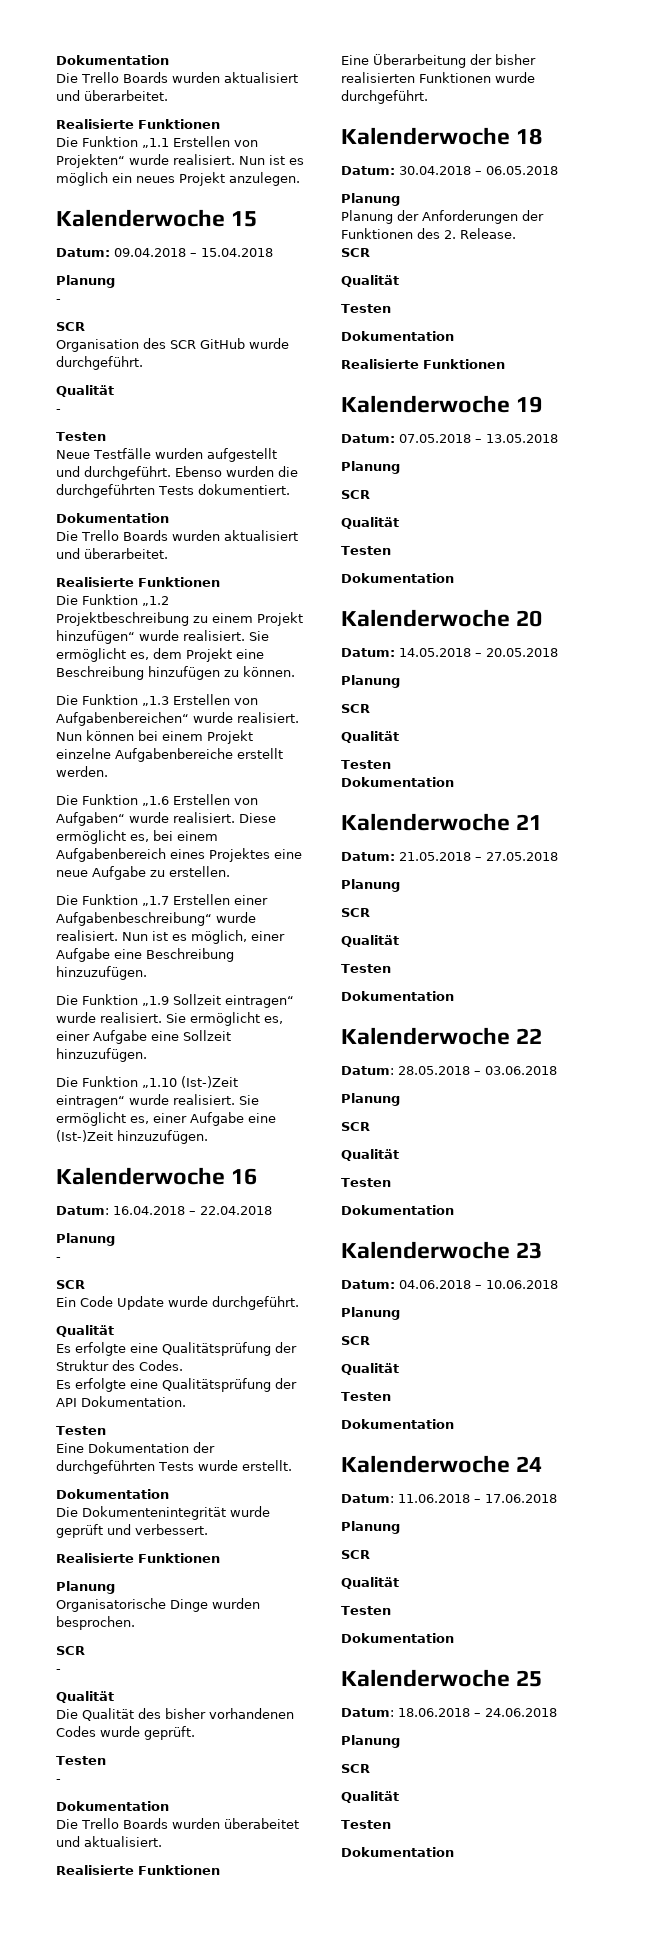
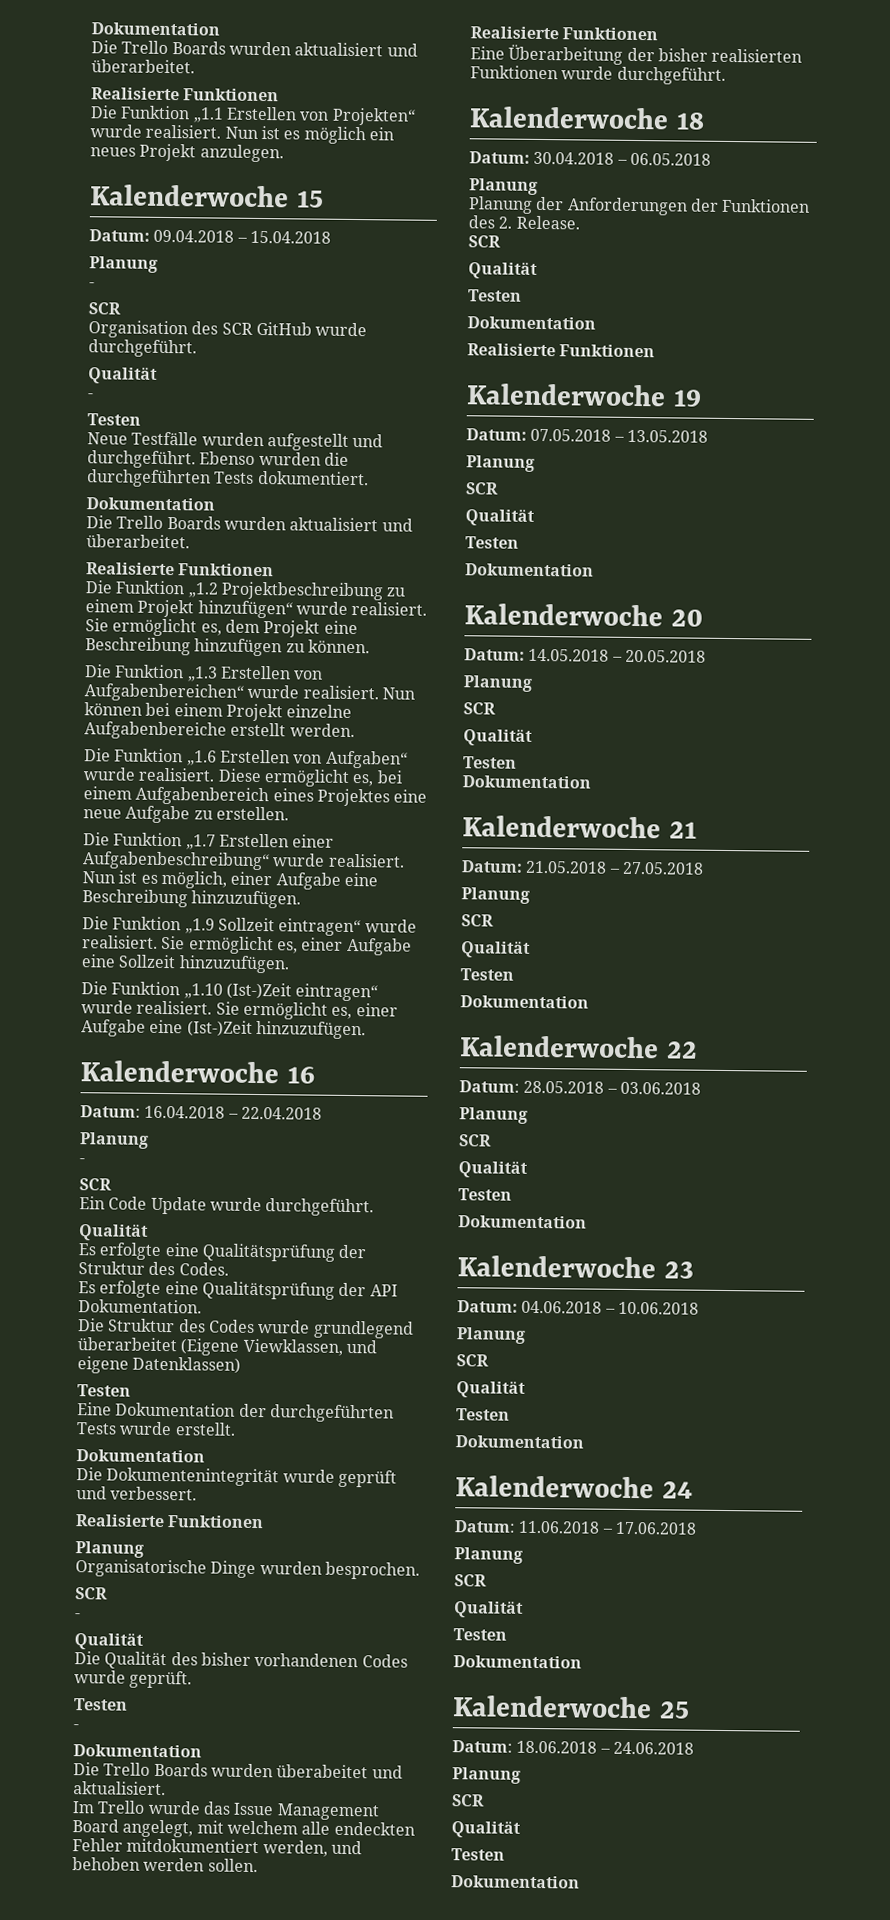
(186, 1401) none -> [78,1318,414,1339] [77,1337,377,1356] [77,1356,242,1374] // Die Struktur des Codes wurde grundlegend überarbeitet (Eigene Viewklassen, und eigene Datenklassen)
(162, 1841) none -> [72,1800,380,1821] [72,1819,415,1838] [72,1838,362,1857] [72,1857,258,1873] // Im Trello wurde das Issue Management Board angelegt, mit welchem alle endeckten Fehler mitdokumentiert werden, und behoben werden sollen.

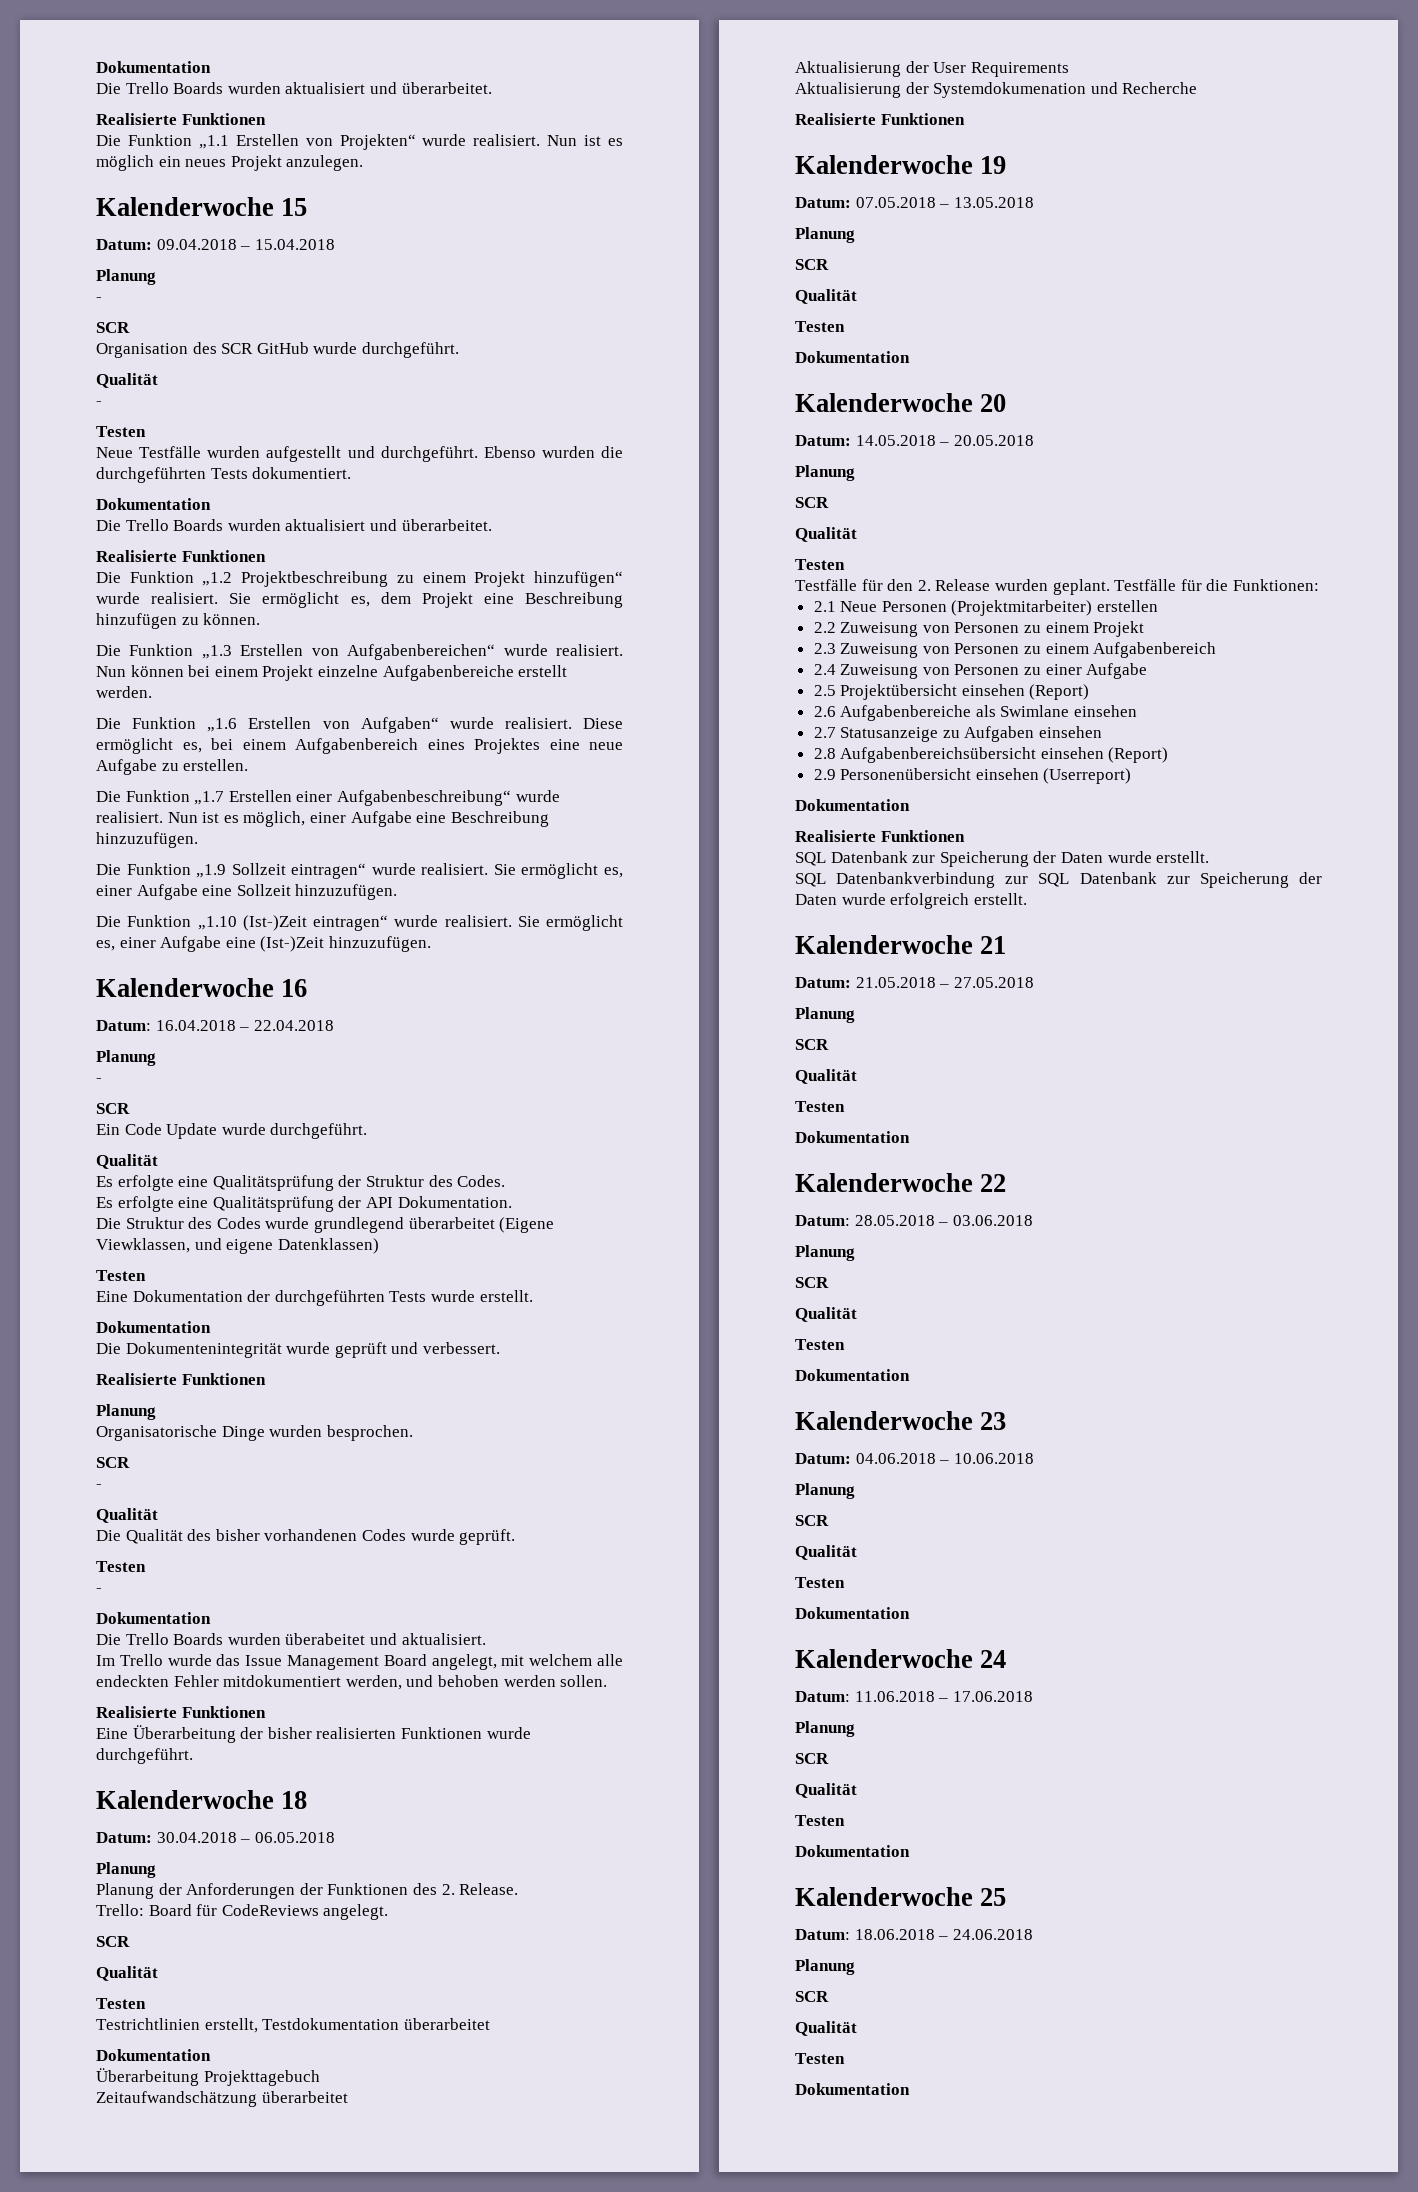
[468,235,501,248] [468,261,538,279] [468,289,522,302] [467,316,596,330] SCR // Qualität // Testen // Dokumentation -> [96,1904,389,1920] [96,1936,130,1947] [96,1966,158,1981] [96,1998,146,2009] [96,2018,490,2033] [96,2049,211,2061] [96,2068,320,2086] [96,2091,348,2107] [795,61,1069,77] [795,82,1198,98] Trello: Board für CodeReviews angelegt. // SCR // Qualität // Testen // Testrichtlinien erstellt, Testdokumentation überarbeitet // Dokumentation // Überarbeitung Projekttagebuch // Zeitaufwandschätzung überarbeitet // Aktualisierung der User Requirements // Aktualisierung der Systemdokumenation und Recherche
[462,775,591,789] Dokumentation -> [795,579,1319,595] [813,600,1159,616] [813,621,1145,637] [813,642,1217,658] [813,663,1148,679] [813,684,1090,700] [813,705,1138,721] [813,726,1103,742] [813,747,1169,763] [813,768,1132,784] [795,799,910,811] [795,830,965,842] [795,851,1210,867] [795,872,1322,888] [795,893,1027,909] Testfälle für den 2. Release wurden geplant. Testfälle für die Funktionen: // 2.1 Neue Personen (Projektmitarbeiter) erstellen // 2.2 Zuweisung von Personen zu einem Projekt // 2.3 Zuweisung von Personen zu einem Aufgabenbereich // 2.4 Zuweisung von Personen zu einer Aufgabe // 2.5 Projektübersicht einsehen (Report) // 2.6 Aufgabenbereiche als Swimlane einsehen // 2.7 Statusanzeige zu Aufgaben einsehen // 2.8 Aufgabenbereichsübersicht einsehen (Report) // 2.9 Personenübersicht einsehen (Userreport) // Dokumentation // Realisierte Funktionen // SQL Datenbank zur Speicherung der Daten wurde erstellt. // SQL Datenbankverbindung zur SQL Datenbank zur Speicherung der Daten wurde erfolgreich erstellt.

